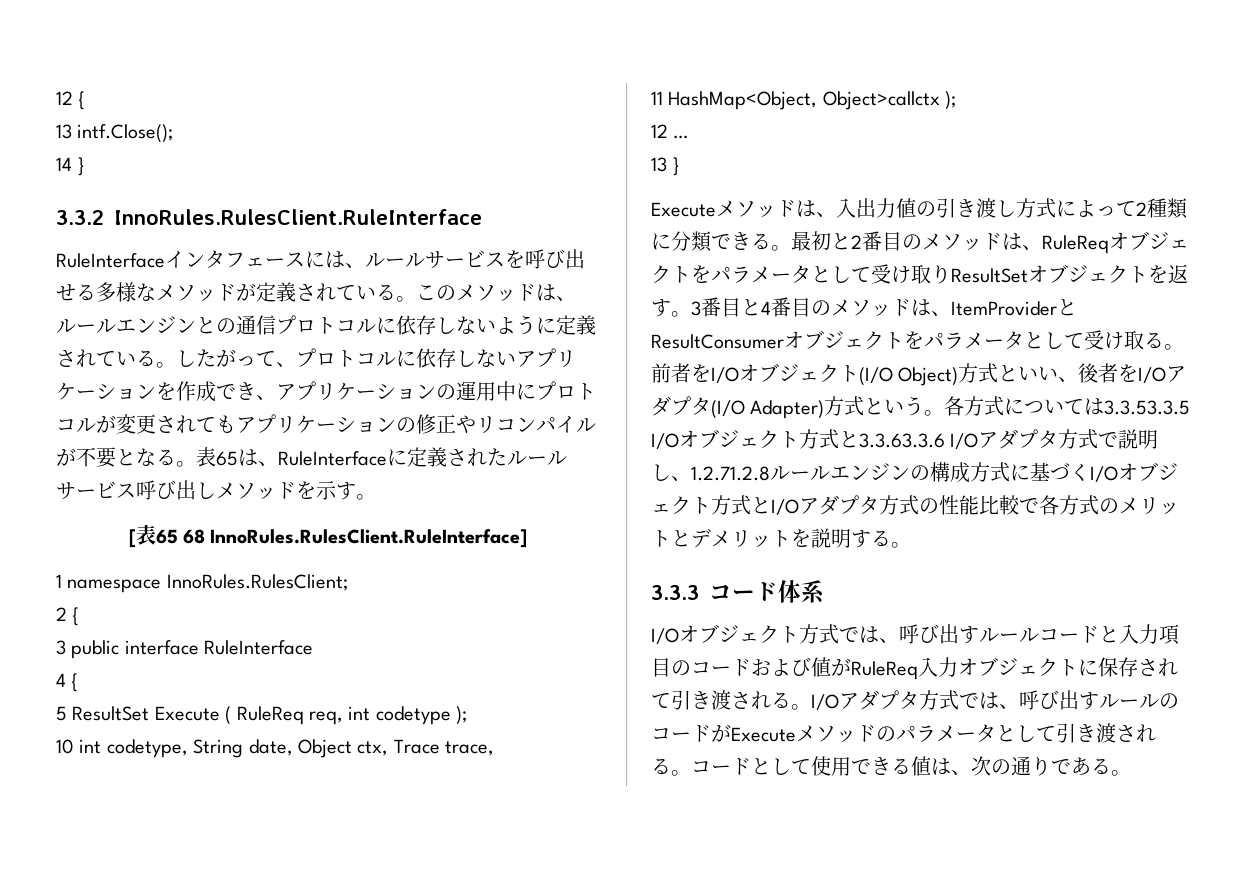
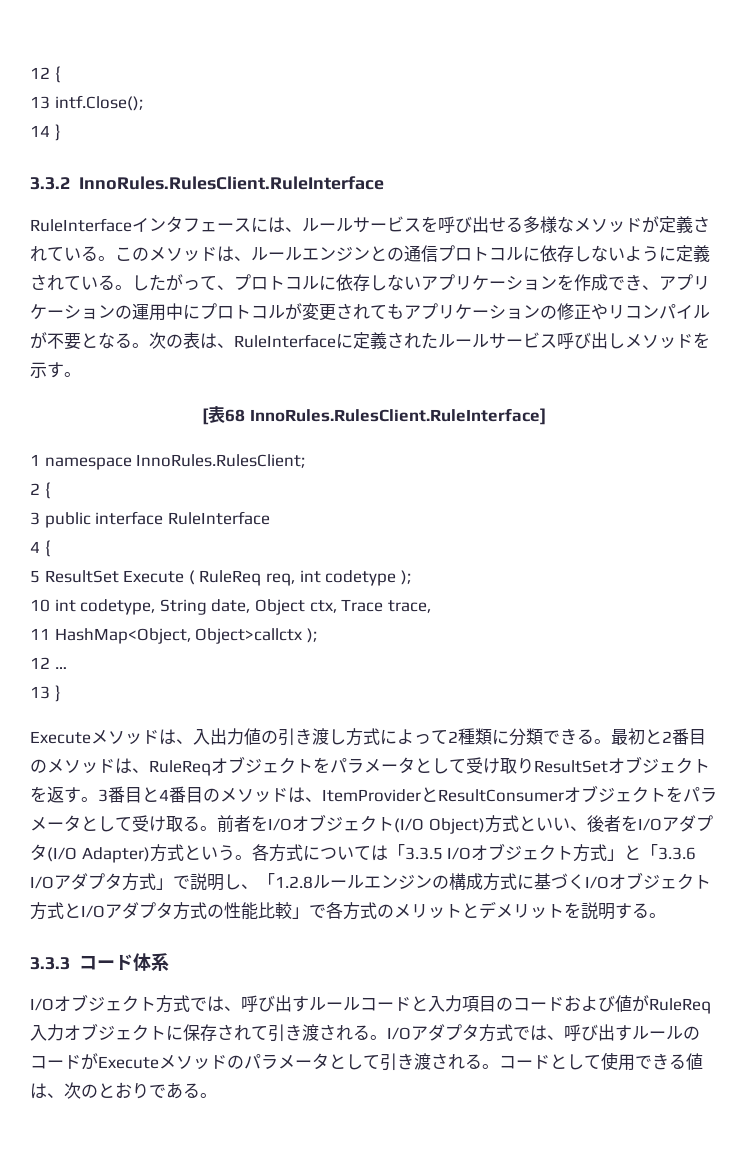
[196,447,238,467] 表65 -> [149,332,200,349] 次の表
[155,529,178,544] 65 -> (226, 414) none
[1104,400,1191,415] [651,429,1099,449] 3.3.53.3.5 I/Oオブジェクト方式と3.3.63.3.6 I/Oアダプタ方式 -> [387,843,697,862] [30,873,173,891] 「3.3.5 I/Oオブジェクト方式」と「3.3.6 I/Oアダプタ方式」
[691,466,770,481] 1.2.71.2.8 -> [258,873,313,889] 「1.2.8
(1020, 505) none -> [292,907,309,919] 」
[1011,756,1031,776] 通 -> [98,1082,132,1098] とお

